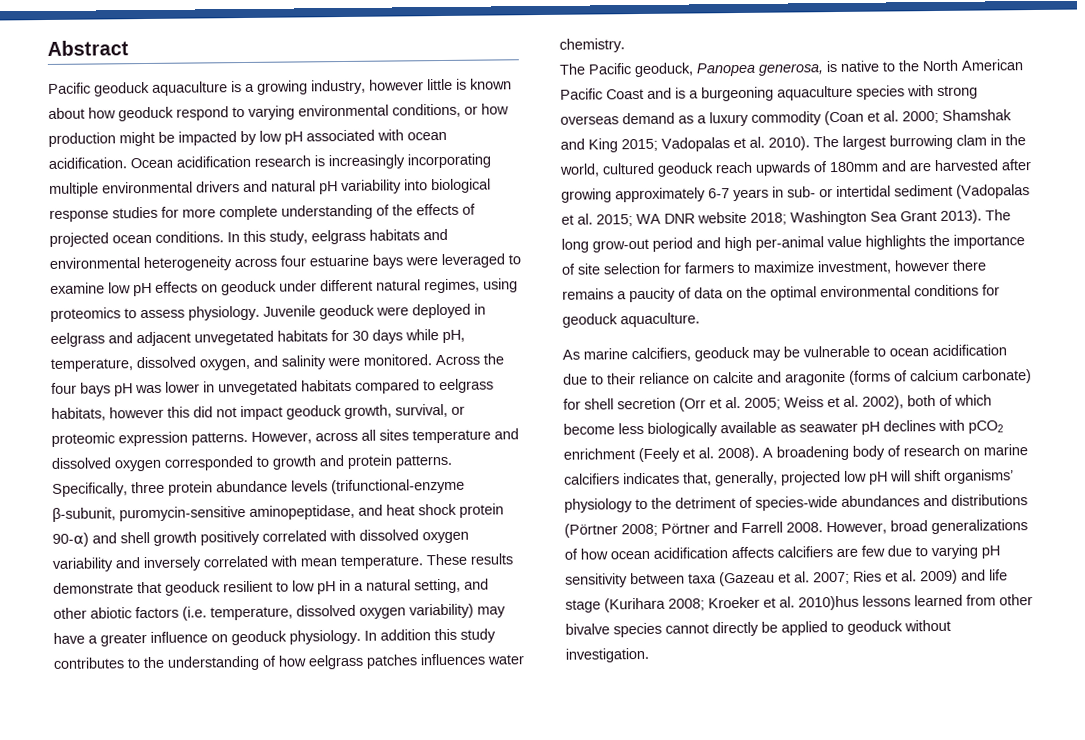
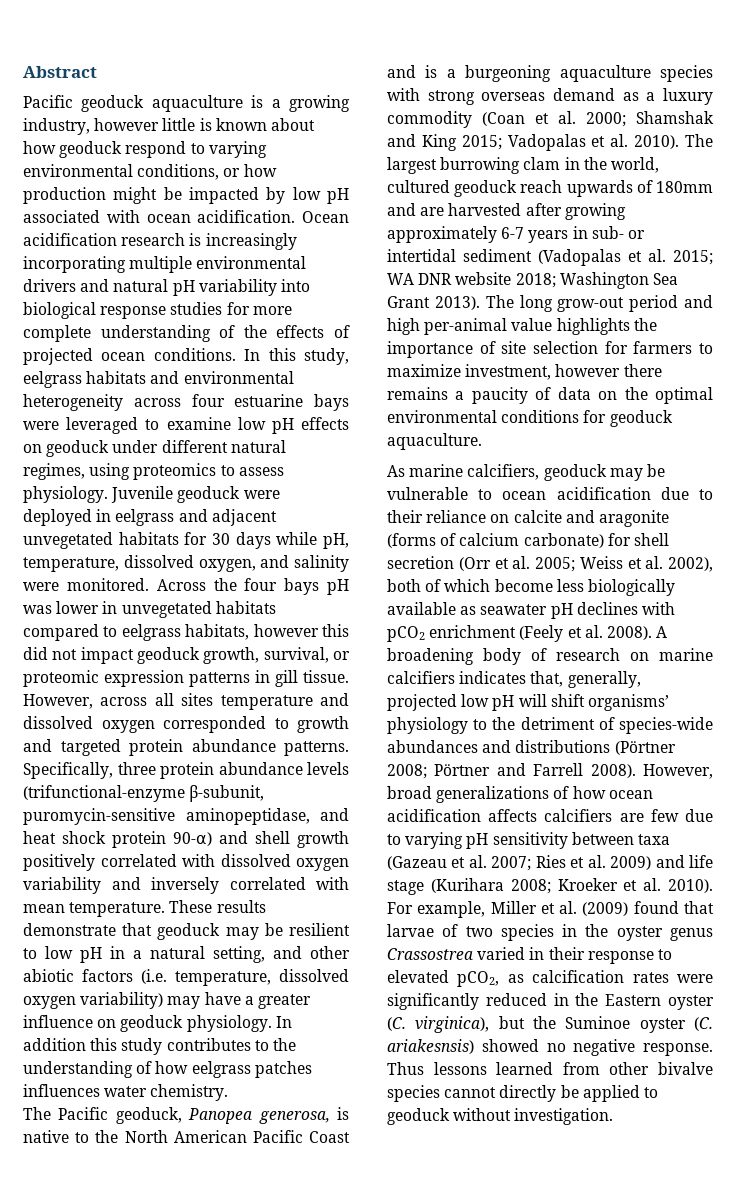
[191,431,248,446] patterns. -> [189,670,349,687] patterns in gill tissue.
[347,454,392,469] protein -> [60,739,276,756] targeted protein abundance
(221, 588) none -> [225,923,283,940] may be
[786,522,823,533] 2008. -> [590,764,636,778] 2008).
[798,595,859,611] 2010)hus -> [668,879,713,893] [387,901,714,918] [387,924,713,941] [387,947,672,964] [387,970,713,987] [387,993,714,1010] [387,1016,713,1033] [387,1039,713,1056] [387,1062,424,1075] 2010). For example, Miller et al. (2009) found that larvae of two species in the oyster genus Crassostrea varied in their response to elevated pCO2, as calcification rates were significantly reduced in the Eastern oyster (C. virginica), but the Suminoe oyster (C. ariakesnsis) showed no negative response. Thus

